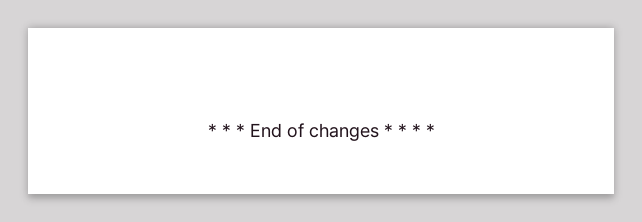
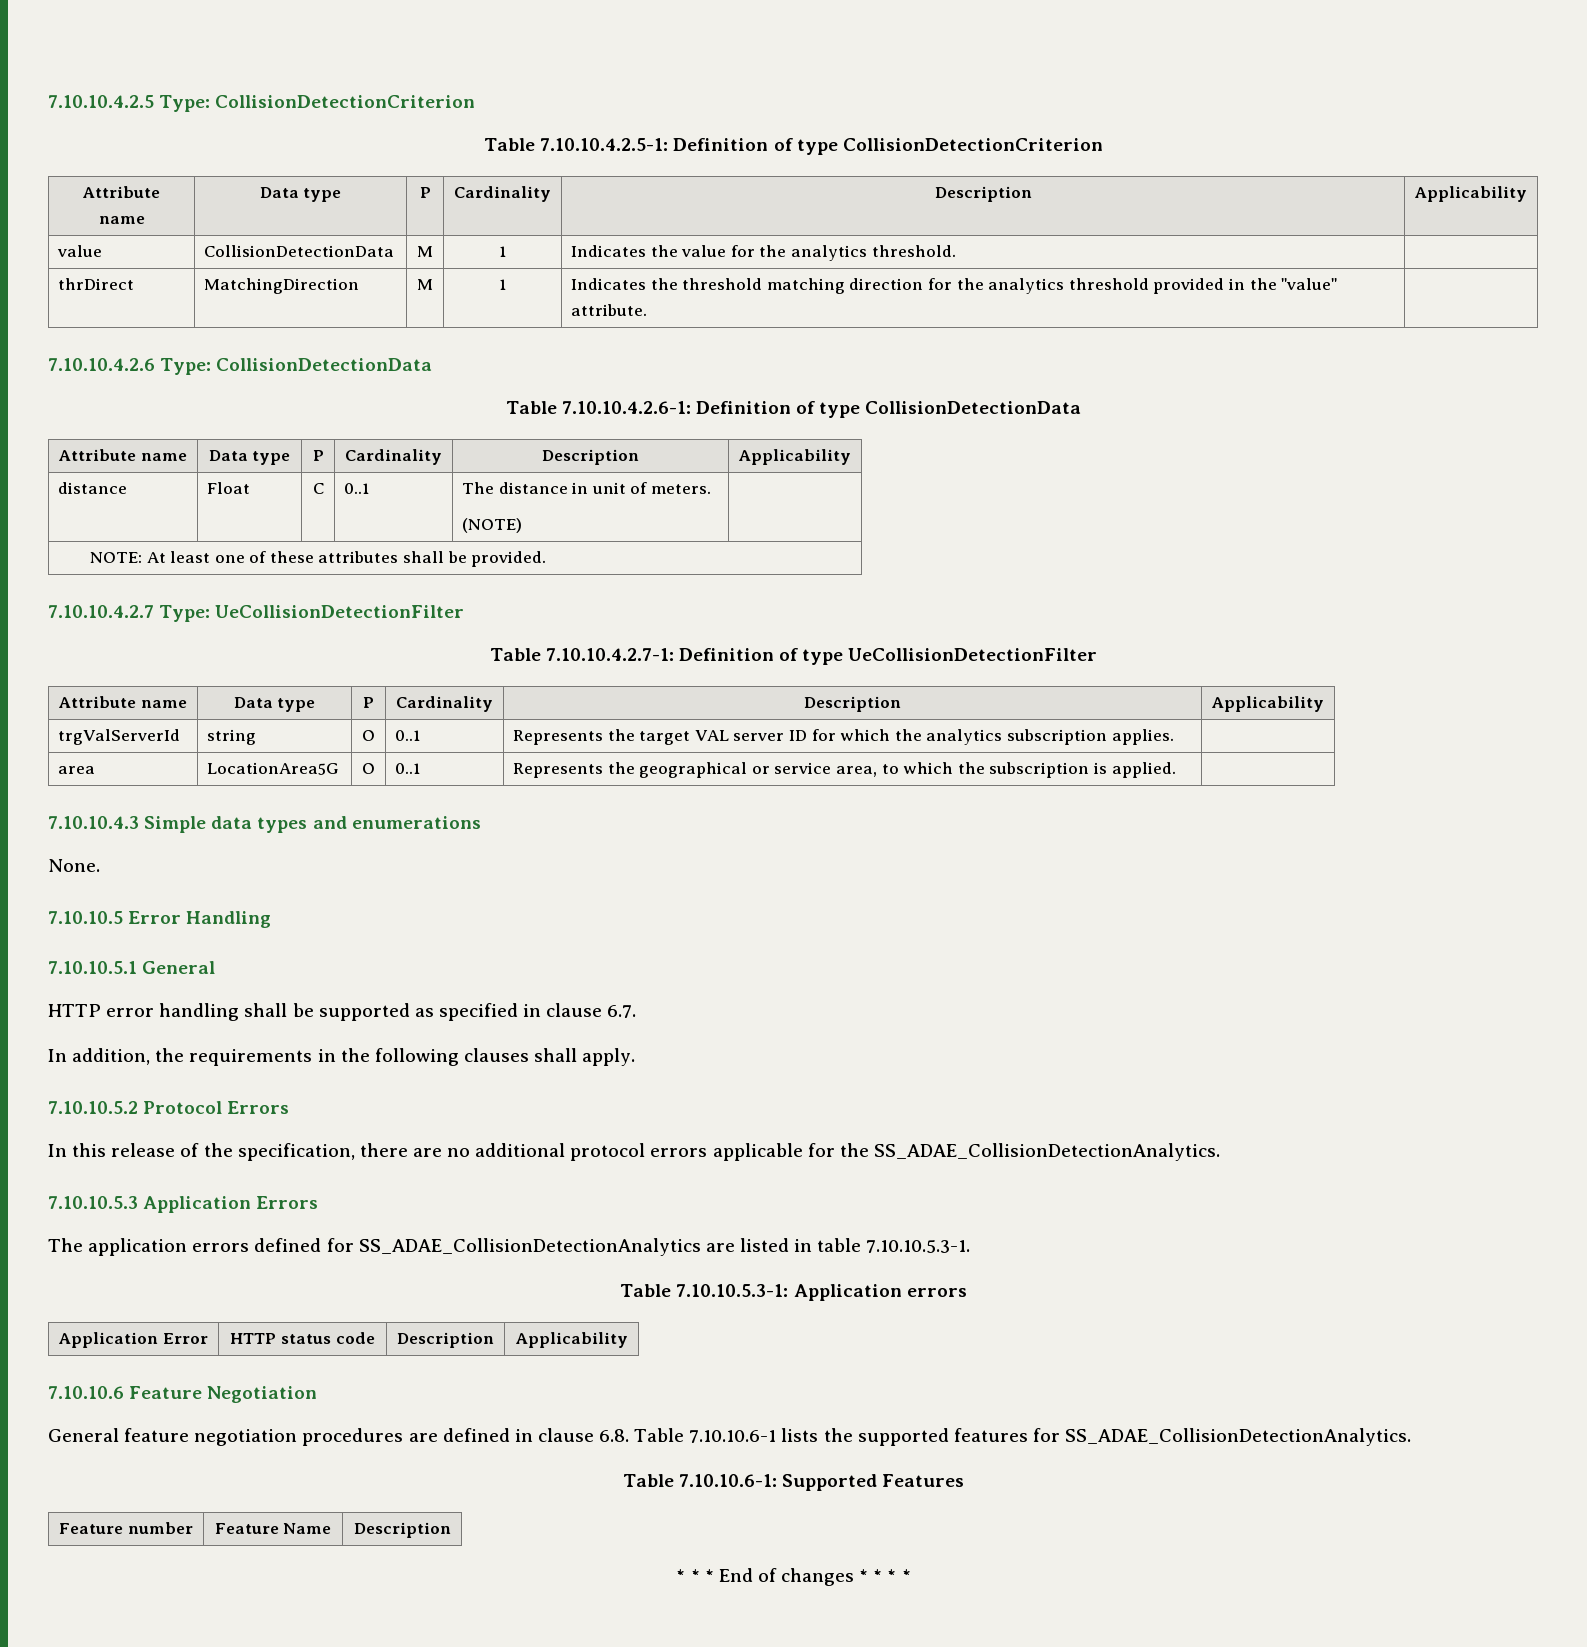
(207, 130) none -> [48,95,476,112] [484,138,1103,155] [82,186,160,198] [98,216,145,224] [259,187,342,202] [419,187,431,198] [454,186,551,202] [934,186,1032,202] [1414,186,1527,202] [57,245,103,257] [204,245,395,257] [417,246,433,257] [498,246,507,257] [571,245,956,261] [58,278,135,290] [204,278,360,294] [417,279,433,290] [498,279,507,290] [571,278,1338,294] [571,304,648,316] [48,358,433,375] [505,401,1082,418] [58,449,187,461] [208,450,291,465] [312,450,324,461] [345,449,442,465] [542,449,639,465] [738,449,851,465] [58,482,128,494] [207,482,251,494] [312,483,324,494] [344,483,371,494] [462,482,711,494] [462,518,523,533] [89,551,547,567] [48,605,465,622] [489,648,1098,665] [58,696,187,708] [233,697,316,712] [363,697,374,708] [396,696,493,712] [803,696,901,712] [1211,696,1324,712] [58,729,181,745] [207,729,257,745] [362,730,375,741] [395,730,422,741] [513,729,1174,745] [58,766,96,774] [207,762,340,775] [362,763,375,774] [395,763,422,774] [513,762,1176,778] [48,816,481,833] [48,859,100,872] [48,911,272,928] [48,961,216,974] [48,1003,637,1021] [48,1048,636,1066] [48,1101,290,1114] [48,1143,1220,1161] [48,1196,319,1213] [48,1238,971,1256] [620,1284,967,1301] [58,1332,208,1348] [230,1332,375,1344] [397,1332,494,1348] [514,1332,628,1348] [48,1386,318,1403] [48,1428,1412,1446] [622,1474,965,1491] [59,1522,193,1534] [214,1523,332,1534] [353,1522,451,1538] 7.10.10.4.2.5 Type: CollisionDetectionCriterion // Table 7.10.10.4.2.5-1: Definition of type CollisionDetectionCriterion // Attribute name | Data type | P | Cardinality | Description | Applicability // value | CollisionDetectionData | M | 1 | Indicates the value for the analytics threshold. | // thrDirect | MatchingDirection | M | 1 | Indicates the threshold matching direction for the analytics threshold provided in the "value" attribute. | // 7.10.10.4.2.6 Type: CollisionDetectionData // Table 7.10.10.4.2.6-1: Definition of type CollisionDetectionData // Attribute name | Data type | P | Cardinality | Description | Applicability // distance | Float | C | 0..1 | The distance in unit of meters. // (NOTE) | // NOTE: At least one of these attributes shall be provided. // 7.10.10.4.2.7 Type: UeCollisionDetectionFilter // Table 7.10.10.4.2.7-1: Definition of type UeCollisionDetectionFilter // Attribute name | Data type | P | Cardinality | Description | Applicability // trgValServerId | string | O | 0..1 | Represents the target VAL server ID for which the analytics subscription applies. | // area | LocationArea5G | O | 0..1 | Represents the geographical or service area, to which the subscription is applied. | // 7.10.10.4.3 Simple data types and enumerations // None. // 7.10.10.5 Error Handling // 7.10.10.5.1 General // HTTP error handling shall be supported as specified in clause 6.7. // In addition, the requirements in the following clauses shall apply. // 7.10.10.5.2 Protocol Errors // In this release of the specification, there are no additional protocol errors applicable for the SS_ADAE_CollisionDetectionAnalytics. // 7.10.10.5.3 Application Errors // The application errors defined for SS_ADAE_CollisionDetectionAnalytics are listed in table 7.10.10.5.3-1. // Table 7.10.10.5.3-1: Application errors // Application Error | HTTP status code | Description | Applicability // 7.10.10.6 Feature Negotiation // General feature negotiation procedures are defined in clause 6.8. Table 7.10.10.6-1 lists the supported features for SS_ADAE_CollisionDetectionAnalytics. // Table 7.10.10.6-1: Supported Features // Feature number | Feature Name | Description //

